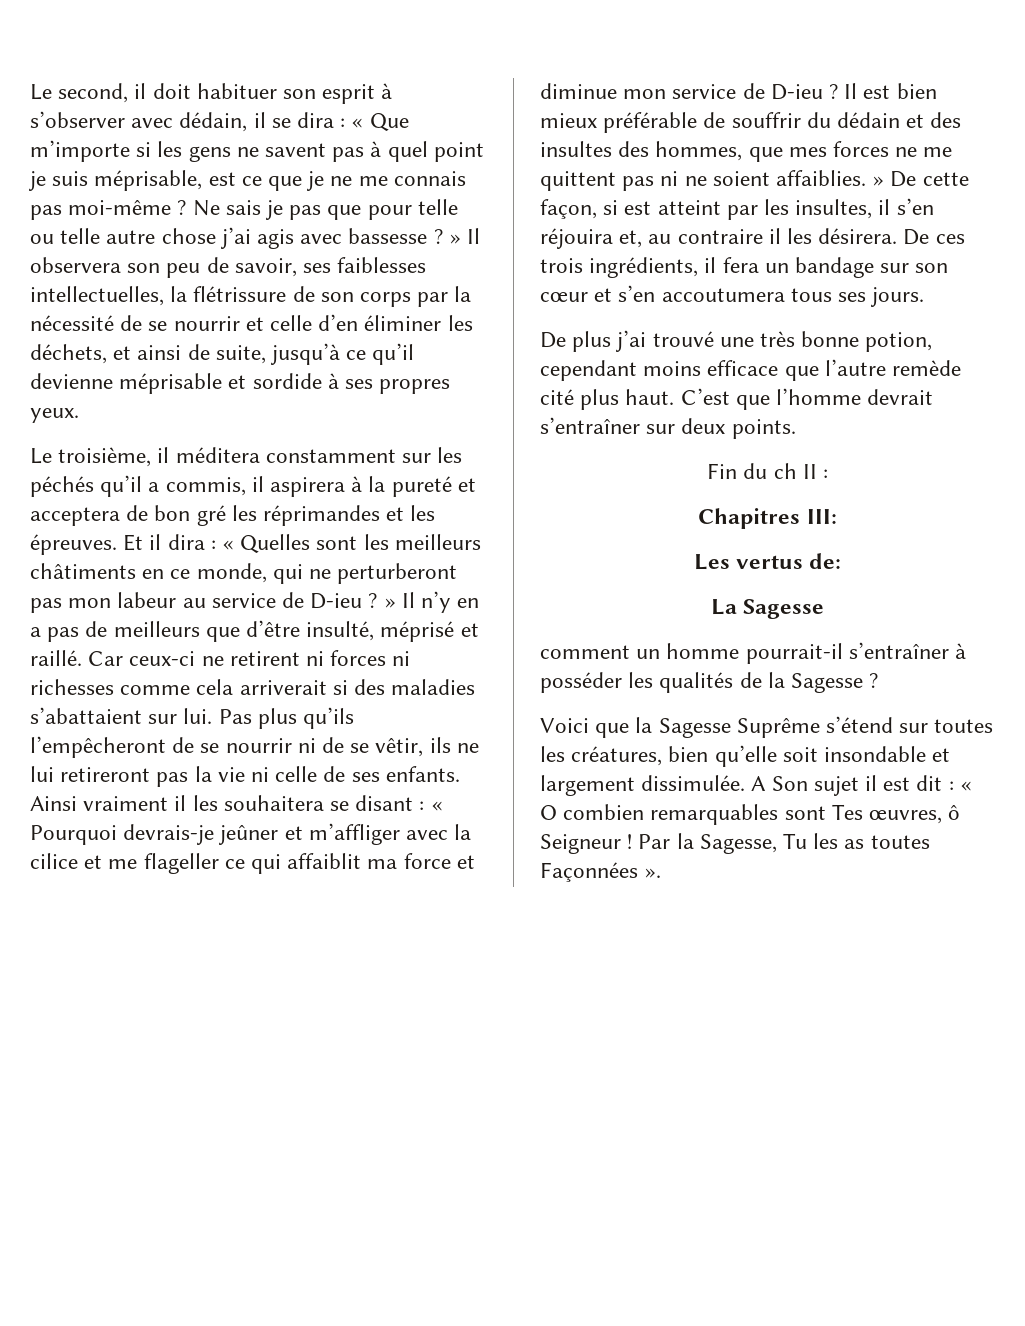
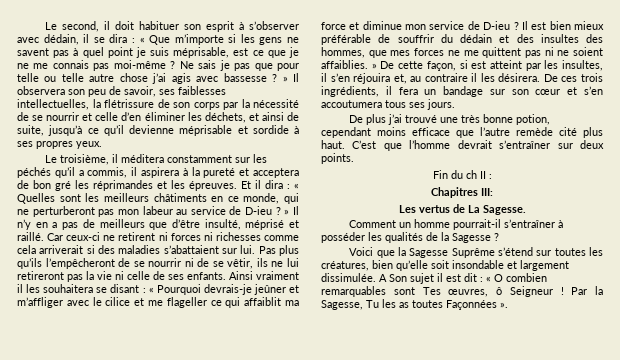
[454,824,472,840] la -> [92,297,102,306] le
[809,553,842,569] [710,599,825,619] [540,645,630,659] de: // La Sagesse // comment -> [452,204,526,215] [349,220,397,228] de La Sagesse. // Comment

